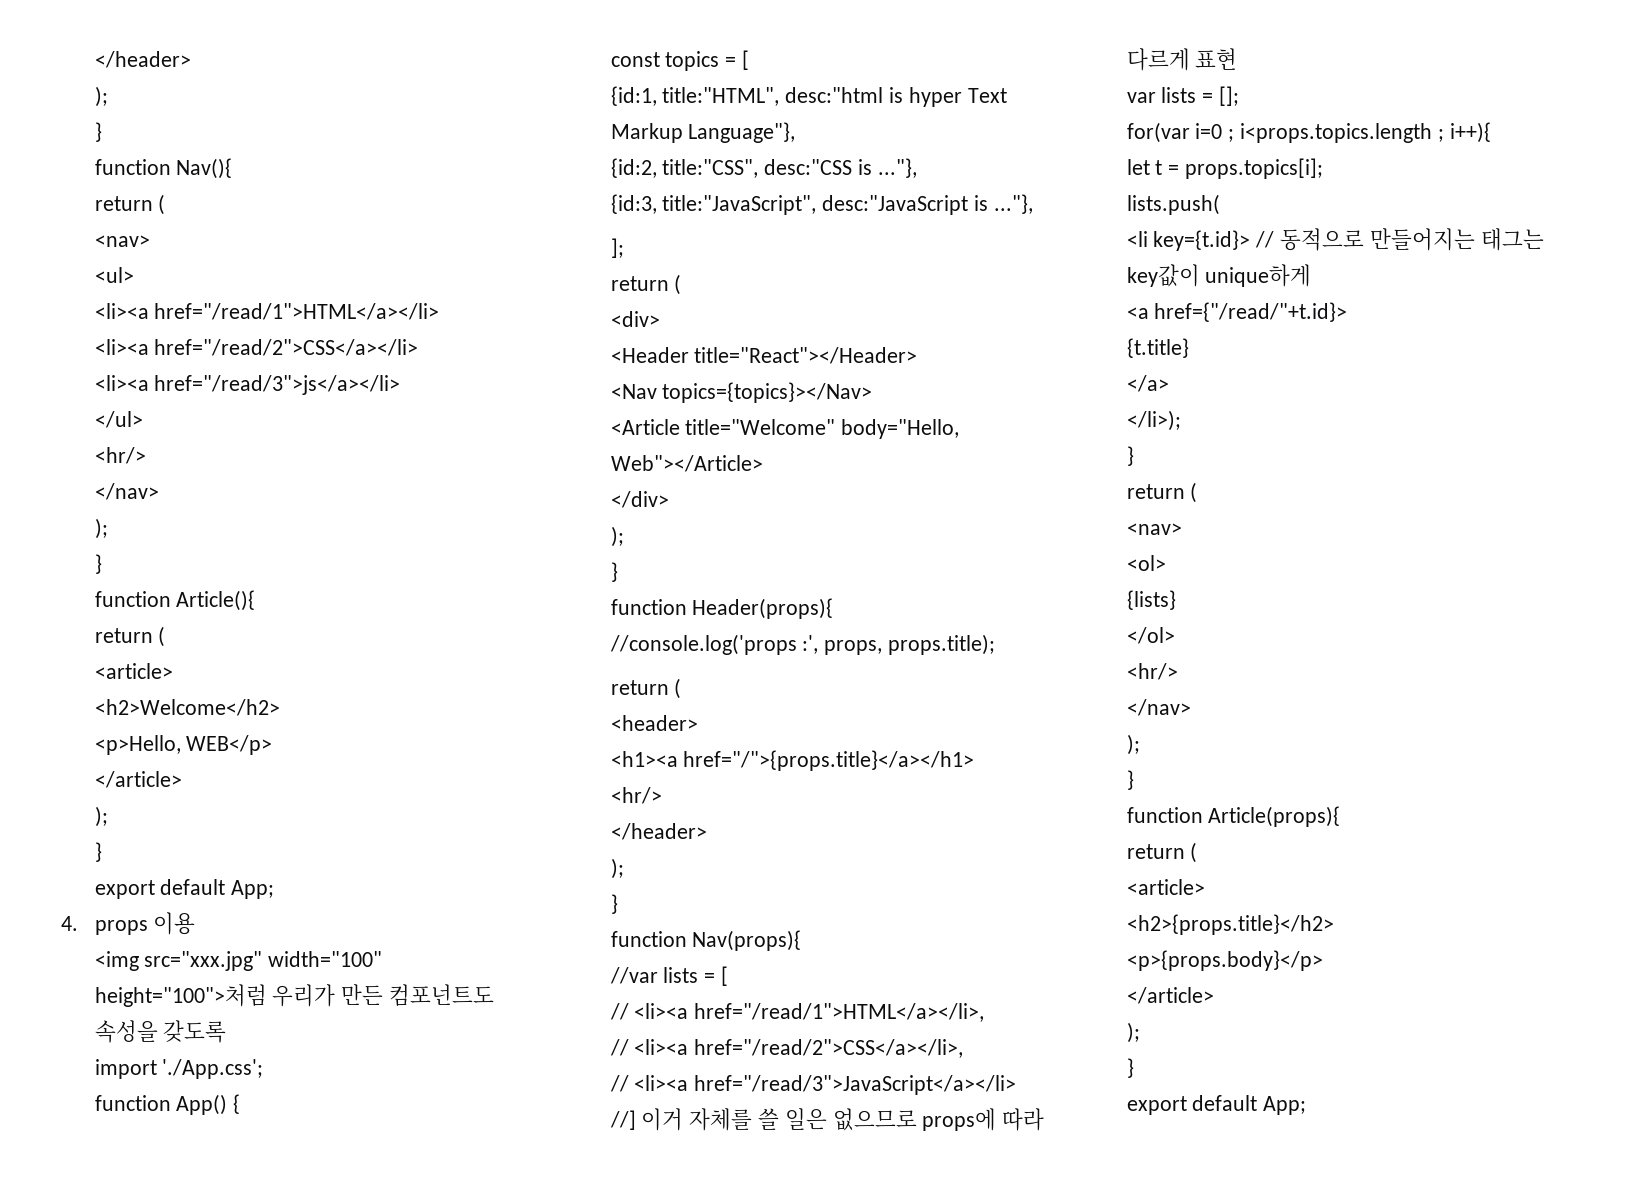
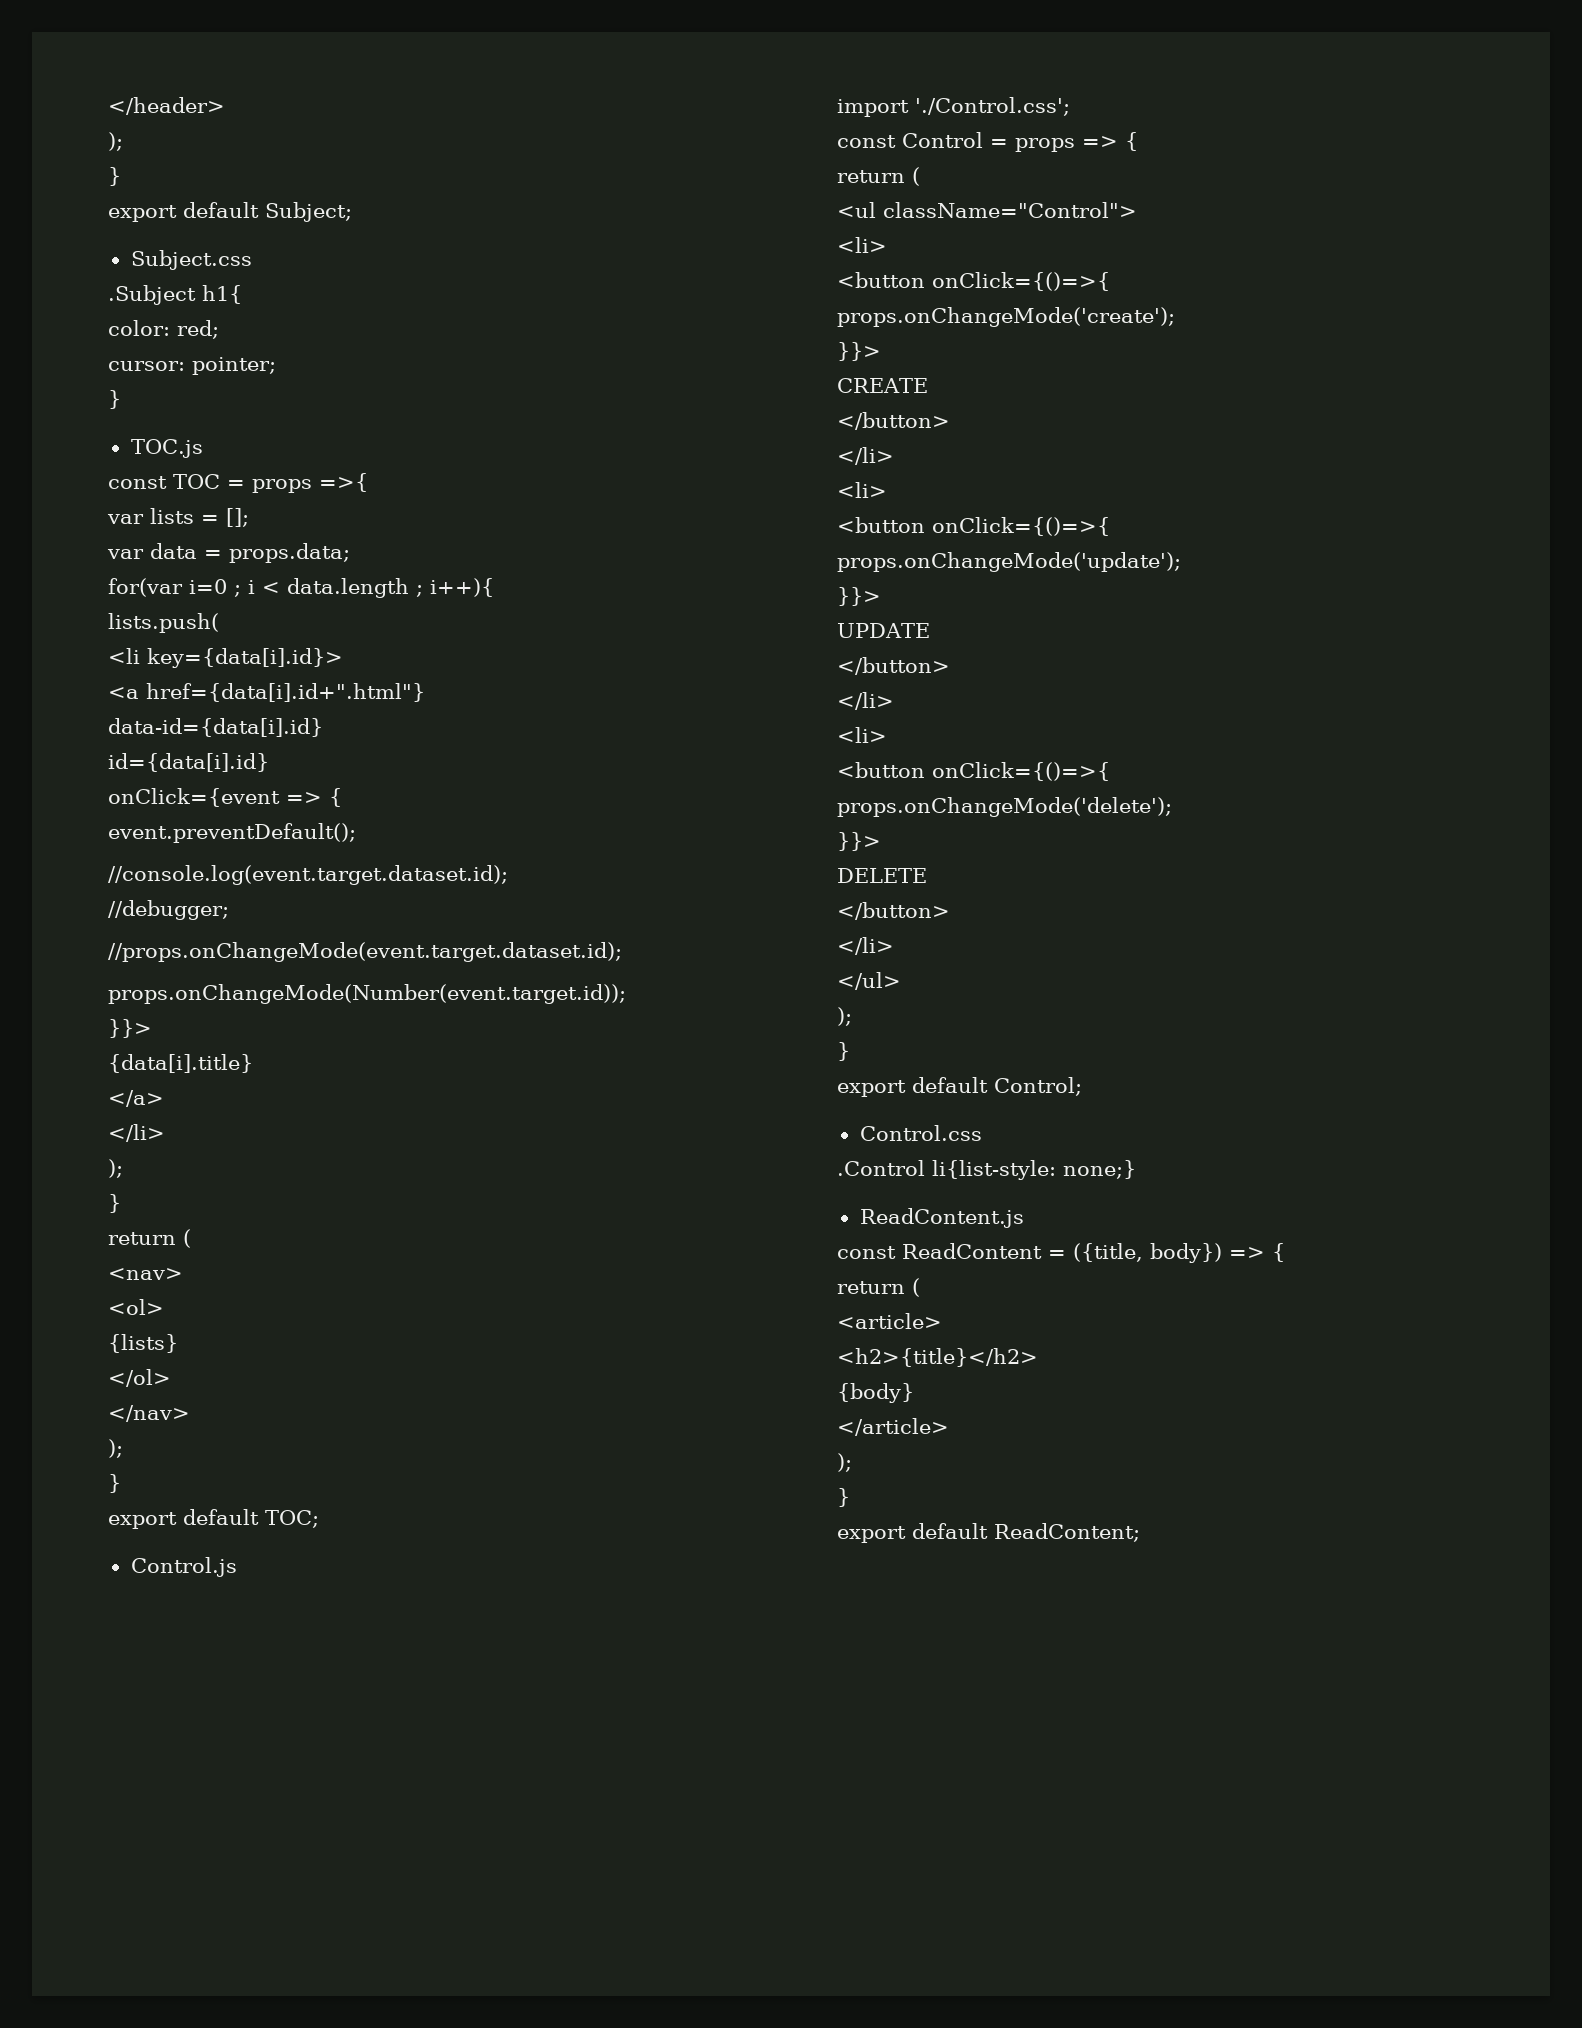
[94,51,191,68] [94,86,108,107] [94,122,102,142] [94,158,233,179] [94,194,166,215] [94,235,150,247] [94,267,134,283] [94,303,440,320] [94,339,419,356] [94,375,401,395] [94,411,143,428] [94,447,146,464] [94,483,159,500] [94,518,108,539] [94,554,102,574] [94,590,256,611] [94,626,166,647] [94,663,173,679] [94,699,280,716] [94,735,273,755] [94,771,182,788] [94,806,108,827] [94,842,102,862] [94,879,275,899] [61,912,196,935] [94,951,383,971] [94,984,494,1007] [94,1020,227,1043] [94,1059,264,1079] [94,1094,241,1115] [610,50,749,71] [610,86,1007,107] [610,122,796,143] [610,158,917,178] [610,194,1033,215] [610,238,624,258] [610,274,682,295] [610,311,660,327] [610,347,918,364] [610,382,873,403] [610,419,960,439] [610,455,763,472] [610,491,669,508] [610,526,624,547] [610,562,618,582] [610,598,834,619] [609,634,995,655] [610,678,682,699] [610,715,698,731] [610,750,975,771] [610,787,662,804] [610,823,707,840] [610,858,624,879] [610,894,618,914] [610,930,802,951] [609,966,728,986] [609,1003,985,1022] [609,1039,964,1058] [609,1075,1017,1095] [609,1108,1045,1131] [1126,48,1238,71] </header> // ); // } // function Nav(){ // return ( // <nav> // <ul> // <li><a href="/read/1">HTML</a></li> // <li><a href="/read/2">CSS</a></li> // <li><a href="/read/3">js</a></li> // </ul> // <hr/> // </nav> // ); // } // function Article(){ // return ( // <article> // <h2>Welcome</h2> // <p>Hello, WEB</p> // </article> // ); // } // export default App; // 4. props 이용 // <img src="xxx.jpg" width="100" height="100">처럼 우리가 만든 컴포넌트도 속성을 갖도록 // import './App.css'; // function App() { // const topics = [ // {id:1, title:"HTML", desc:"html is hyper Text Markup Language"}, // {id:2, title:"CSS", desc:"CSS is ..."}, // {id:3, title:"JavaScript", desc:"JavaScript is ..."}, // ]; // return ( // <div> // <Header title="React"></Header> // <Nav topics={topics}></Nav> // <Article title="Welcome" body="Hello, Web"></Article> // </div> // ); // } // function Header(props){ // //console.log('props :', props, props.title); // return ( // <header> // <h1><a href="/">{props.title}</a></h1> // <hr/> // </header> // ); // } // function Nav(props){ // //var lists = [ // // <li><a href="/read/1">HTML</a></li>, // // <li><a href="/read/2">CSS</a></li>, // // <li><a href="/read/3">JavaScript</a></li> // //] 이거 자체를 쓸 일은 없으므로 props에 따라 다르게 표현 -> [108,97,226,115] [108,132,124,151] [108,167,122,186] [108,202,353,222] [130,250,252,270] [108,285,243,305] [108,320,220,339] [108,357,277,375] [108,390,122,409] [130,439,203,458] [108,473,369,493] </header> // ); // } // export default Subject; // Subject.css // .Subject h1{ // color: red; // cursor: pointer; // } // TOC.js // const TOC = props =>{
(1239, 96) none -> [107,543,351,563] // var data = props.data;
[1239,123,1432,143] i<props.topics.length -> [248,578,410,598] i < data.length
[1126,158,1323,179] [1126,194,1220,215] [1126,228,1544,251] [1126,264,1312,287] [1126,302,1348,322] [1126,338,1189,358] let t = props.topics[i]; // lists.push( // <li key={t.id}> // 동적으로 만들어지는 태그는 key값이 unique하게 // <a href={"/read/"+t.id}> // {t.title} -> [108,613,220,633] [108,648,344,668] [108,683,426,702] [108,718,324,737] [108,753,270,772] [108,788,343,807] [108,823,357,843] [108,865,509,885] [108,900,230,920] [108,942,623,962] [108,984,627,1004] [108,1019,153,1038] [108,1054,254,1073] lists.push( // <li key={data[i].id}> // <a href={data[i].id+".html"} // data-id={data[i].id} // id={data[i].id} // onClick={event => { // event.preventDefault(); // //console.log(event.target.dataset.id); // //debugger; // //props.onChangeMode(event.target.dataset.id); // props.onChangeMode(Number(event.target.id)); // }}> // {data[i].title}
[1126,410,1181,431] </li>); -> [108,1124,166,1142] [108,1159,124,1178] </li> // );
[1126,663,1178,680] [1126,699,1191,716] [1126,734,1140,755] [1126,770,1134,790] [1126,806,1341,827] [1126,842,1198,863] [1126,879,1205,895] [1126,914,1334,935] [1126,950,1323,971] [1126,987,1214,1004] [1126,1022,1140,1043] [1126,1058,1134,1078] [1126,1095,1307,1115] // <hr/> // </nav> // ); // } // function Article(props){ // return ( // <article> // <h2>{props.title}</h2> // <p>{props.body}</p> // </article> // ); // } // export default App; -> [108,1405,191,1422] [108,1439,124,1458] [108,1474,122,1493] [108,1509,320,1529] [130,1557,237,1577] [837,97,1071,117] [837,132,1139,152] [837,167,921,186] [837,202,1138,218] [837,237,888,253] [837,272,1111,291] [837,307,1176,327] [837,342,882,361] [837,378,929,393] [837,412,951,430] [837,447,895,465] [837,482,888,498] [837,517,1111,536] [837,552,1182,572] [837,587,882,606] [837,623,931,638] [837,657,951,675] [837,692,895,710] [837,727,888,743] [837,762,1111,781] [837,797,1173,817] [837,832,882,851] [837,868,928,883] [837,902,951,920] [837,937,895,955] [837,972,902,990] [837,1007,853,1026] [837,1042,851,1061] [837,1077,1083,1097] [859,1125,982,1141] [837,1160,1137,1180] [859,1208,1024,1228] [837,1243,1286,1263] [837,1278,921,1297] [837,1313,943,1329] [837,1348,1039,1367] [837,1383,915,1403] [837,1418,950,1436] [837,1453,853,1472] [837,1488,851,1507] [837,1523,1141,1543] // </nav> // ); // } // export default TOC; // Control.js // import './Control.css'; // const Control = props => { // return ( // <ul className="Control"> // <li> // <button onClick={()=>{ // props.onChangeMode('create'); // }}> // CREATE // </button> // </li> // <li> // <button onClick={()=>{ // props.onChangeMode('update'); // }}> // UPDATE // </button> // </li> // <li> // <button onClick={()=>{ // props.onChangeMode('delete'); // }}> // DELETE // </button> // </li> // </ul> // ); // } // export default Control; // Control.css // .Control li{list-style: none;} // ReadContent.js // const ReadContent = ({title, body}) => { // return ( // <article> // <h2>{title}</h2> // {body} // </article> // ); // } // export default ReadContent;

